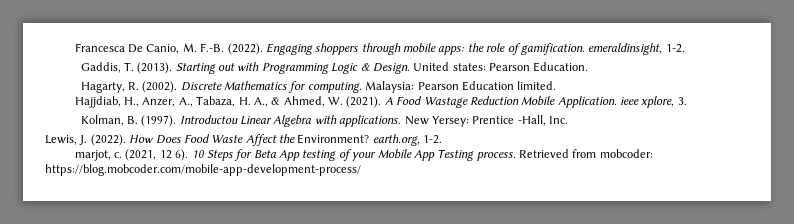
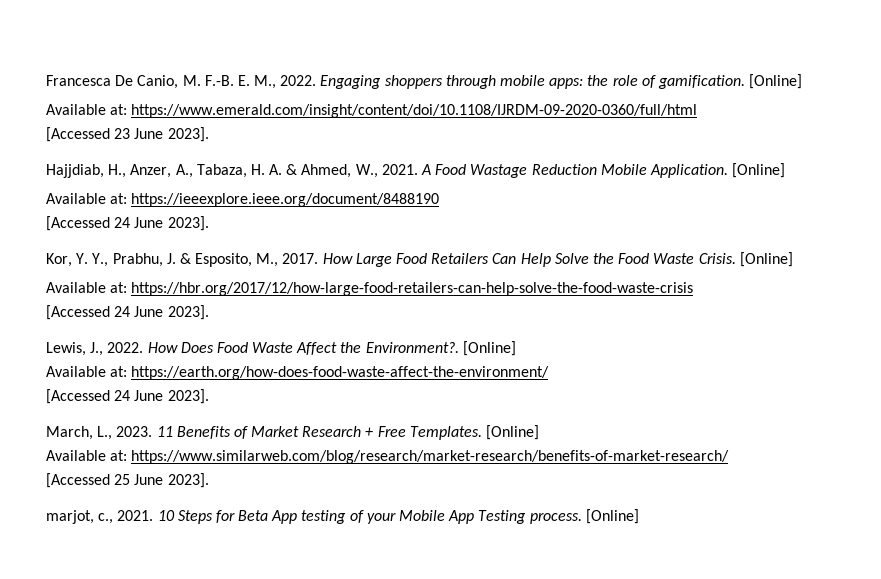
[227,43,263,55] (2022). -> [237,75,317,89] E. M., 2022.
[588,43,685,55] [80,62,589,74] [80,81,557,93] emeraldinsight, 1-2. // Gaddis, T. (2013). Starting out with Programming Logic & Design. United states: Pearson Education. // Hagarty, R. (2002). Discrete Mathematics for computing. Malaysia: Pearson Education limited. -> [749,74,803,89] [46,104,698,118] [46,127,209,142] [Online] // Available at: https://www.emerald.com/insight/content/doi/10.1108/IJRDM-09-2020-0360/full/html // [Accessed 23 June 2023].
[253,97,268,107] A., -> [269,164,283,175] A.
[328,96,382,108] W. (2021). -> [355,164,418,178] W., 2021.
[620,96,687,108] [80,115,569,127] ieee xplore, 3. // Kolman, B. (1997). Introductou Linear Algebra with applications. New Yersey: Prentice -Hall, Inc. -> [732,163,786,178] [46,193,440,207] [46,216,209,231] [46,252,793,267] [46,282,694,296] [46,305,209,320] [Online] // Available at: https://ieeexplore.ieee.org/document/8488190 // [Accessed 24 June 2023]. // Kor, Y. Y., Prabhu, J. & Esposito, M., 2017. How Large Food Retailers Can Help Solve the Food Waste Crisis. [Online] // Available at: https://hbr.org/2017/12/how-large-food-retailers-can-help-solve-the-food-waste-crisis // [Accessed 24 June 2023].
[79,134,126,146] J. (2022). -> [90,342,144,356] J., 2022.
[297,134,443,146] [74,149,189,161] Environment? earth.org, 1-2. // marjot, c. (2021, 12 6). -> [365,341,516,356] [46,366,550,380] [46,389,209,404] [46,425,540,440] [46,450,730,464] [46,473,209,488] [46,510,154,524] Environment?. [Online] // Available at: https://earth.org/how-does-food-waste-affect-the-environment/ // [Accessed 24 June 2023]. // March, L., 2023. 11 Benefits of Market Research + Free Templates. [Online] // Available at: https://www.similarweb.com/blog/research/market-research/benefits-of-market-research/ // [Accessed 25 June 2023]. // marjot, c., 2021.
[519,149,653,158] [45,164,361,176] Retrieved from mobcoder: https://blog.mobcoder.com/mobile-app-development-process/ -> [585,509,639,524] [Online]

